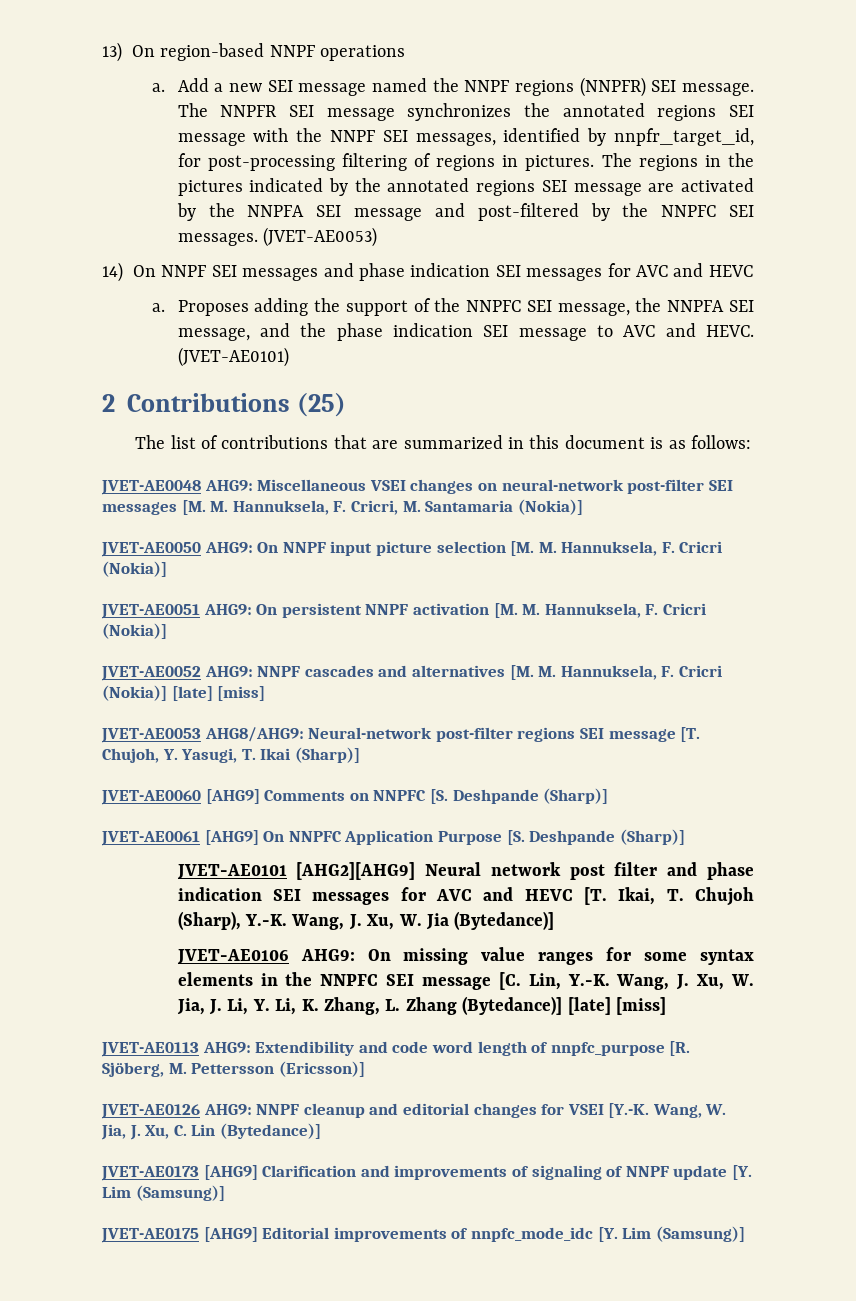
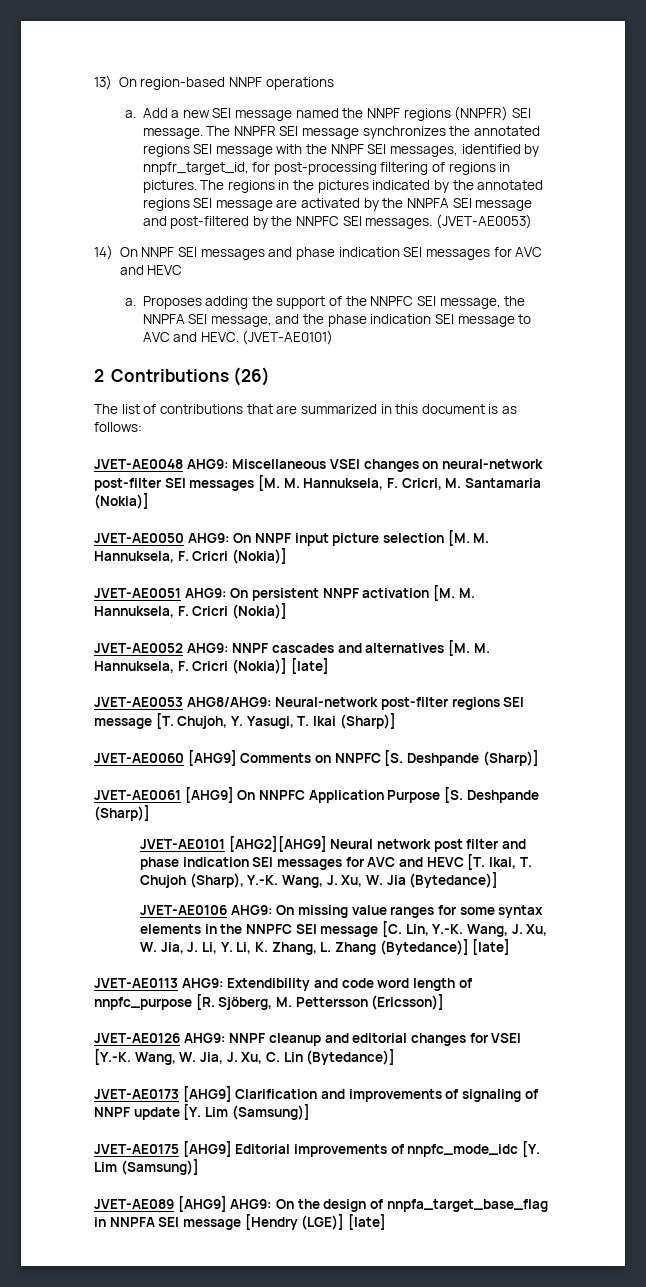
[297,393,347,417] (25) -> [233,367,271,386] (26)
[217,686,266,701] [miss] -> (329, 666) none
[616,997,667,1015] [miss] -> (511, 947) none
(745, 1234) none -> [94,1196,548,1212] [94,1214,386,1230] // JVET-AE089 [AHG9] AHG9: On the design of nnpfa_target_base_flag in NNPFA SEI message [Hendry (LGE)] [late]

